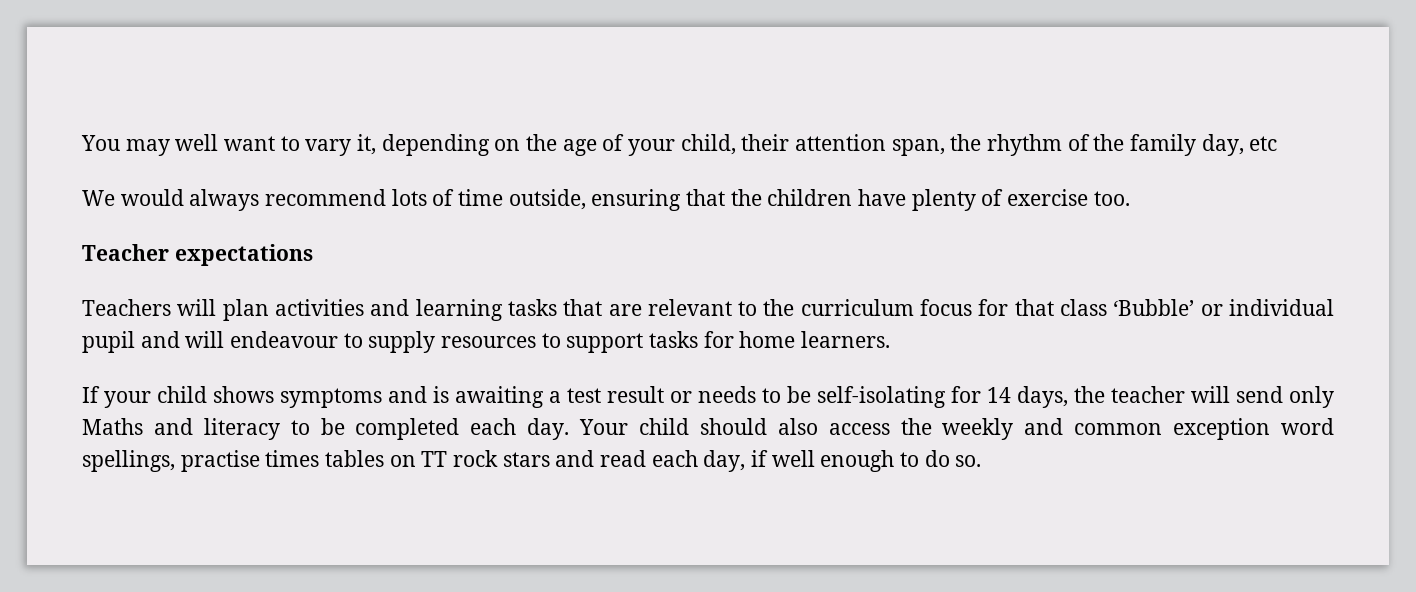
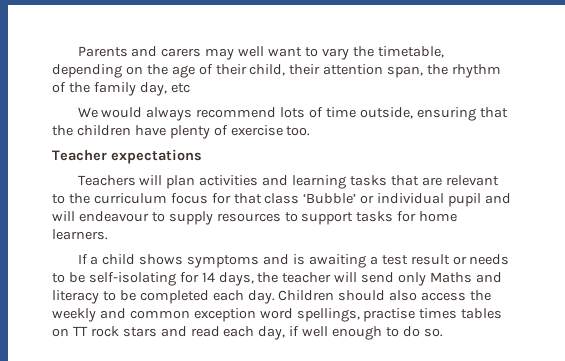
[81,135,120,151] You -> [77,46,202,57] Parents and carers
[357,134,377,155] it, -> [352,46,444,58] the timetable,
[628,139,676,156] your -> [215,64,247,75] their
[104,391,151,408] your -> [90,256,99,265] a
[579,418,690,435] Your child -> [278,290,335,301] Children

